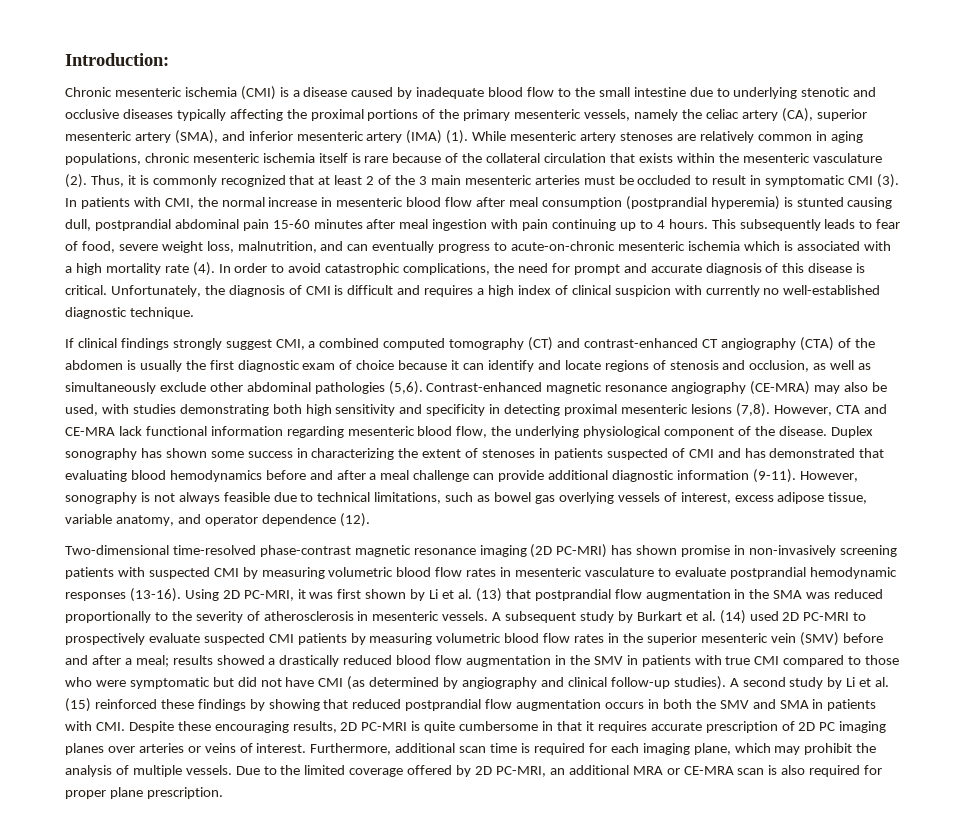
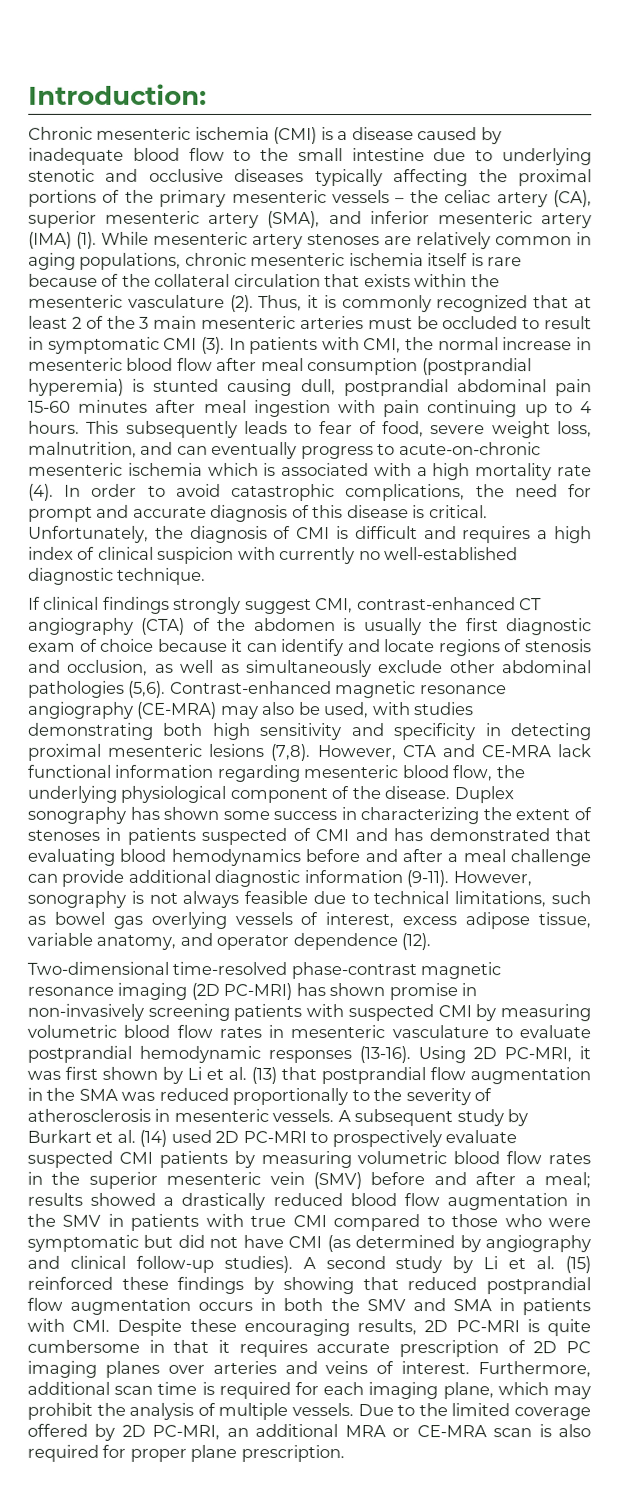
[584,109,678,121] vessels, namely -> [332,190,406,204] vessels –
[308,337,581,351] a combined computed tomography (CT) and -> (354, 606) none
[187,746,201,753] or -> [284,1360,318,1375] and

